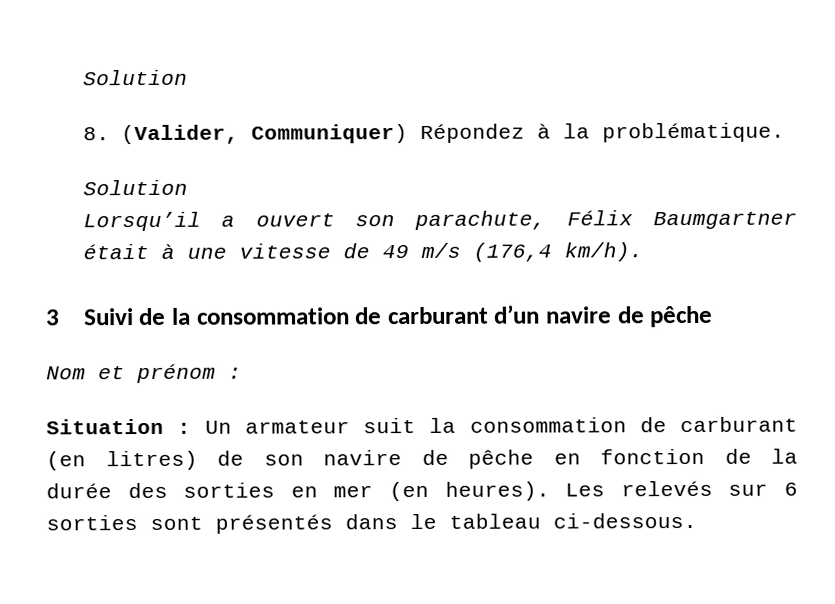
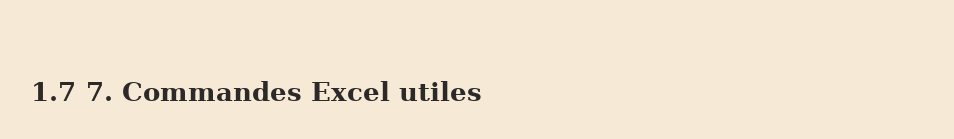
[82,69,188,86] [82,122,785,145] [82,179,188,196] [82,210,798,232] [82,242,643,262] [46,304,714,328] [46,363,242,384] [46,416,798,435] [46,448,798,471] [46,480,799,502] [46,512,697,534] Solution // 8. (Valider, Communiquer) Répondez à la problématique. // Solution // Lorsqu’il a ouvert son parachute, Félix Baumgartner était à une vitesse de 49 m/s (176,4 km/h). // 3 Suivi de la consommation de carburant d’un navire de pêche // Nom et prénom : // Situation : Un armateur suit la consommation de carburant (en litres) de son navire de pêche en fonction de la durée des sorties en mer (en heures). Les relevés sur 6 sorties sont présentés dans le tableau ci-dessous. -> [31,81,483,101] 1.7 7. Commandes Excel utiles

